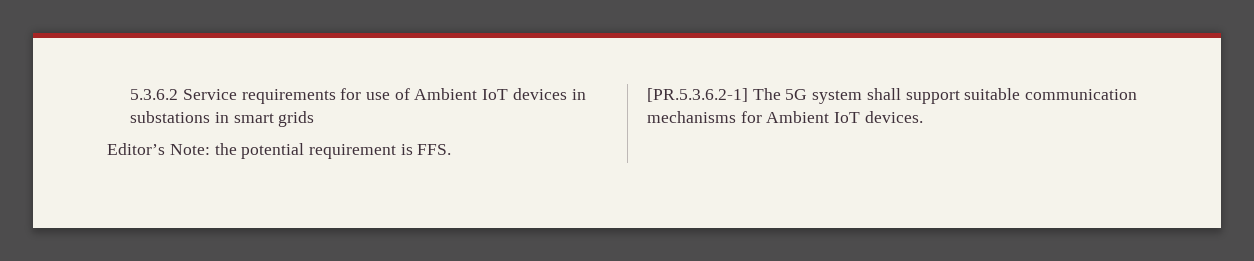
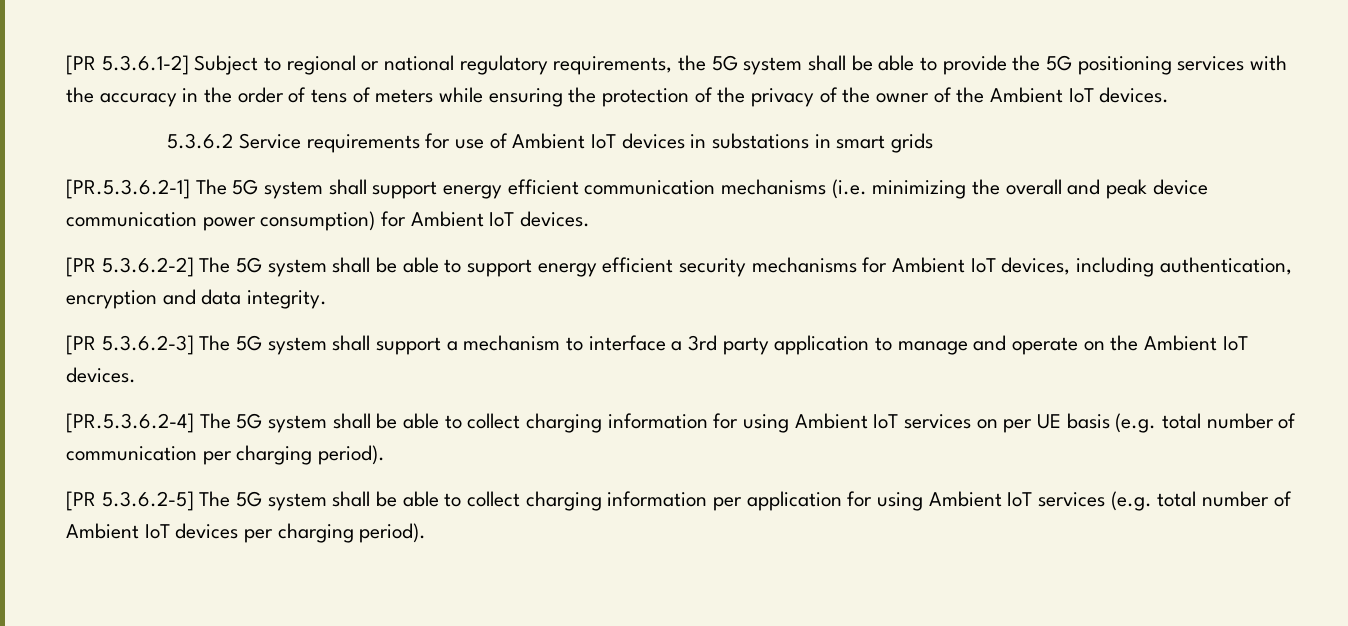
(130, 94) none -> [66,55,1288,75] [66,87,1170,107] [PR 5.3.6.1-2] Subject to regional or national regulatory requirements, the 5G system shall be able to provide the 5G positioning services with the accuracy in the order of tens of meters while ensuring the protection of the privacy of the owner of the Ambient IoT devices. //
[107,143,452,159] // Editor’s Note: the potential requirement is FFS. -> (934, 143) none
[964,88,1138,100] [647,111,923,123] suitable communication mechanisms for Ambient IoT devices. -> [443,179,1208,199] [66,211,591,231] [66,257,1292,277] [66,289,328,309] [66,335,1248,355] [66,367,136,383] [66,413,1297,433] [66,445,386,465] [66,491,1292,511] [66,523,427,543] energy efficient communication mechanisms (i.e. minimizing the overall and peak device communication power consumption) for Ambient IoT devices. // [PR 5.3.6.2-2] The 5G system shall be able to support energy efficient security mechanisms for Ambient IoT devices, including authentication, encryption and data integrity. // [PR 5.3.6.2-3] The 5G system shall support a mechanism to interface a 3rd party application to manage and operate on the Ambient IoT devices. // [PR.5.3.6.2-4] The 5G system shall be able to collect charging information for using Ambient IoT services on per UE basis (e.g. total number of communication per charging period). // [PR 5.3.6.2-5] The 5G system shall be able to collect charging information per application for using Ambient IoT services (e.g. total number of Ambient IoT devices per charging period).

